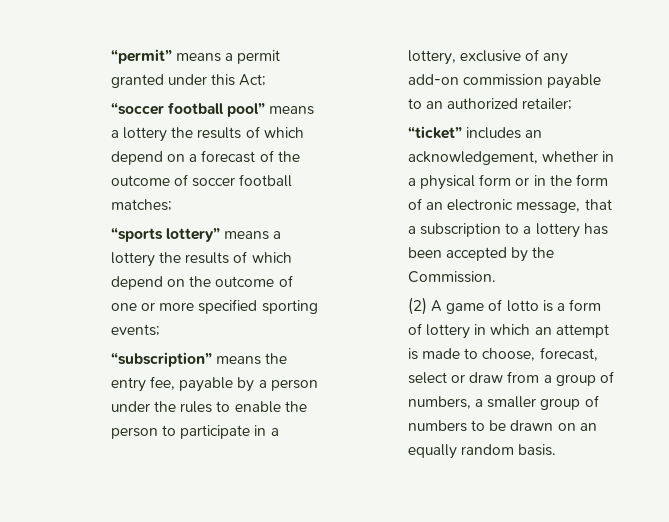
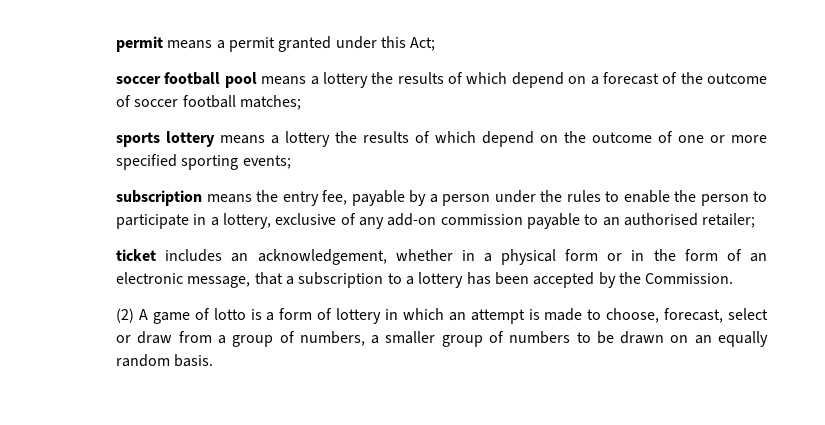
[110,49,172,64] “permit” -> [116,36,164,52] permit
[110,102,266,117] “soccer football pool” -> [116,72,257,88] soccer football pool
[110,227,221,242] “sports lottery” -> [116,131,216,147] sports lottery
[110,352,212,367] “subscription” -> [116,190,203,206] subscription
[447,98,519,109] authorized -> [623,213,698,226] authorised
[407,126,462,139] “ticket” -> [116,249,157,261] ticket

